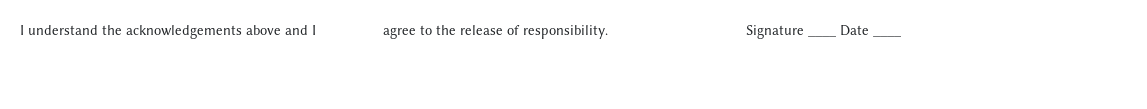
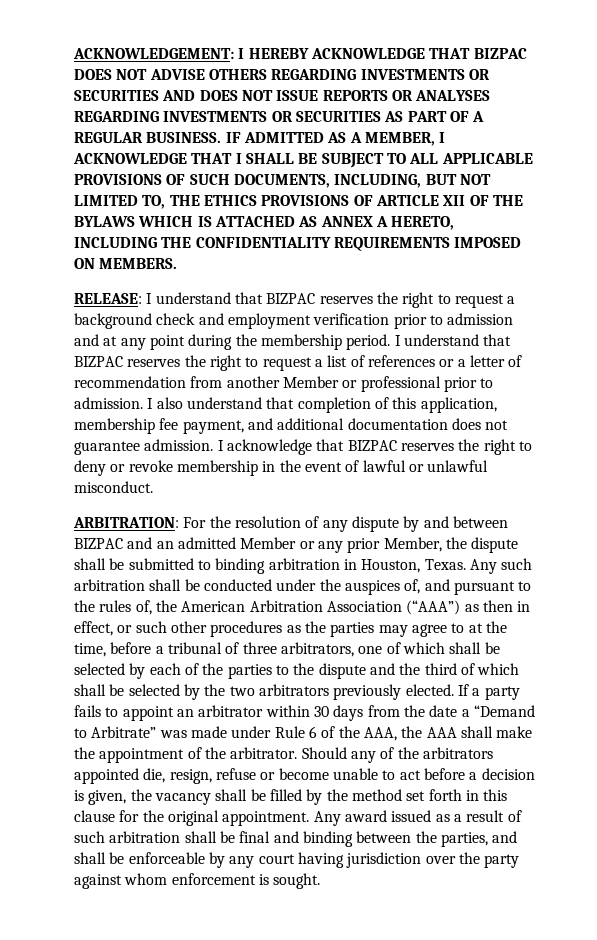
[20,25,608,39] [746,25,901,39] I understand the acknowledgements above and I agree to the release of responsibility. // Signature ____ Date ____ -> [73,48,527,59] [74,69,490,80] [74,90,491,101] [74,111,485,122] [74,132,446,146] [73,153,533,168] [74,174,491,188] [74,195,523,209] [74,216,455,230] [74,237,522,251] [74,258,178,269] [74,292,516,308] [74,313,514,329] [74,334,512,350] [74,355,523,371] [74,376,494,392] [74,397,497,413] [74,418,509,434] [74,439,532,455] [74,460,489,476] [74,481,153,493] [73,516,508,532] [74,537,519,553] [74,558,533,574] [74,579,532,595] [74,600,531,615] [74,621,507,637] [74,642,500,657] [74,663,520,679] [74,684,520,700] [74,705,535,721] [74,726,533,741] [74,747,493,763] [74,768,535,784] [74,789,508,805] [74,810,522,826] [74,831,518,847] [74,852,520,868] [74,873,321,889] ACKNOWLEDGEMENT: I HEREBY ACKNOWLEDGE THAT BIZPAC DOES NOT ADVISE OTHERS REGARDING INVESTMENTS OR SECURITIES AND DOES NOT ISSUE REPORTS OR ANALYSES REGARDING INVESTMENTS OR SECURITIES AS PART OF A REGULAR BUSINESS. IF ADMITTED AS A MEMBER, I ACKNOWLEDGE THAT I SHALL BE SUBJECT TO ALL APPLICABLE PROVISIONS OF SUCH DOCUMENTS, INCLUDING, BUT NOT LIMITED TO, THE ETHICS PROVISIONS OF ARTICLE XII OF THE BYLAWS WHICH IS ATTACHED AS ANNEX A HERETO, INCLUDING THE CONFIDENTIALITY REQUIREMENTS IMPOSED ON MEMBERS. // RELEASE: I understand that BIZPAC reserves the right to request a background check and employment verification prior to admission and at any point during the membership period. I understand that BIZPAC reserves the right to request a list of references or a letter of recommendation from another Member or professional prior to admission. I also understand that completion of this application, membership fee payment, and additional documentation does not guarantee admission. I acknowledge that BIZPAC reserves the right to deny or revoke membership in the event of lawful or unlawful misconduct. // ARBITRATION: For the resolution of any dispute by and between BIZPAC and an admitted Member or any prior Member, the dispute shall be submitted to binding arbitration in Houston, Texas. Any such arbitration shall be conducted under the auspices of, and pursuant to the rules of, the American Arbitration Association (“AAA”) as then in effect, or such other procedures as the parties may agree to at the time, before a tribunal of three arbitrators, one of which shall be selected by each of the parties to the dispute and the third of which shall be selected by the two arbitrators previously elected. If a party fails to appoint an arbitrator within 30 days from the date a “Demand to Arbitrate” was made under Rule 6 of the AAA, the AAA shall make the appointment of the arbitrator. Should any of the arbitrators appointed die, resign, refuse or become unable to act before a decision is given, the vacancy shall be filled by the method set forth in this clause for the original appointment. Any award issued as a result of such arbitration shall be final and binding between the parties, and shall be enforceable by any court having jurisdiction over the party against whom enforcement is sought.

